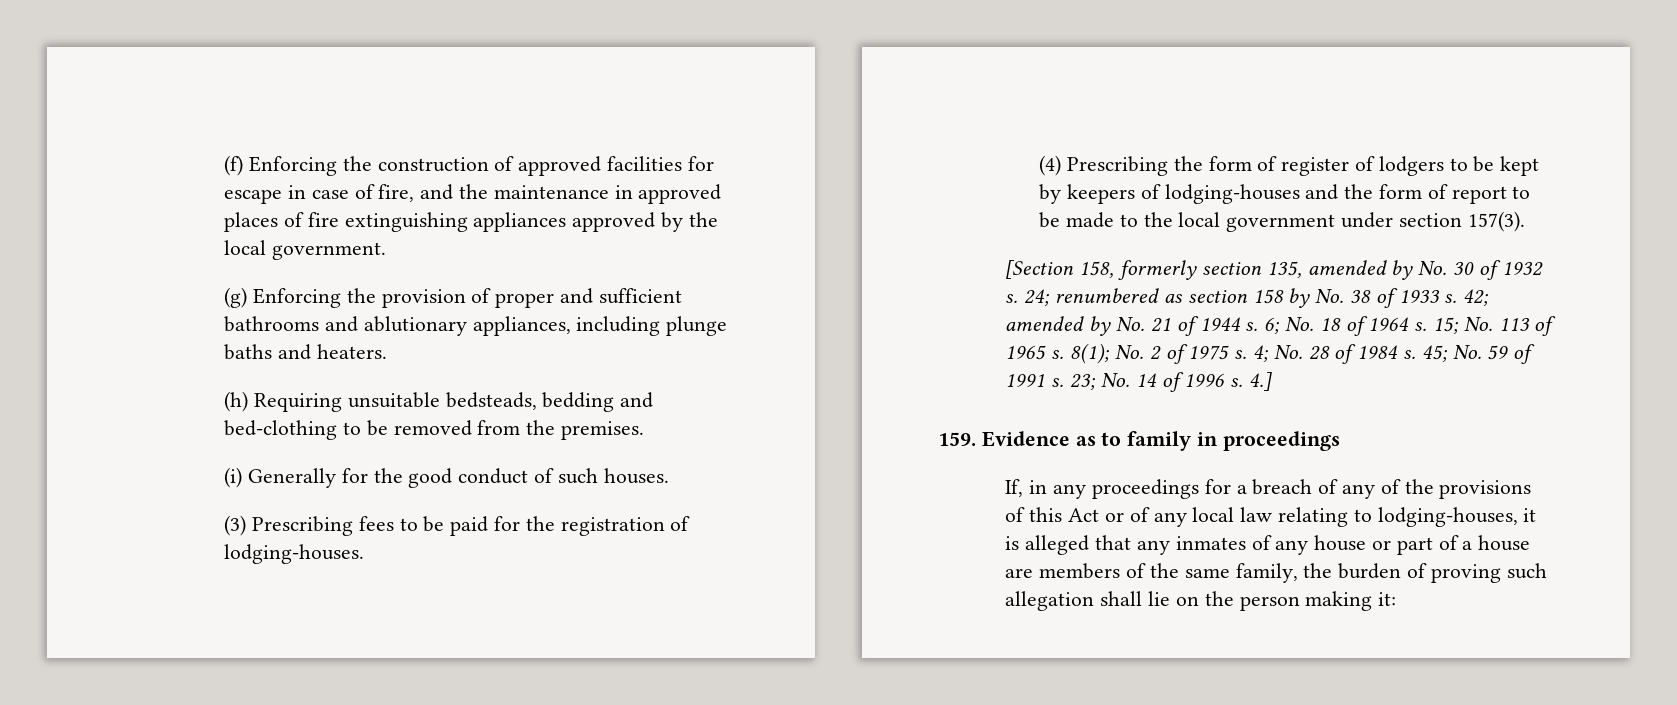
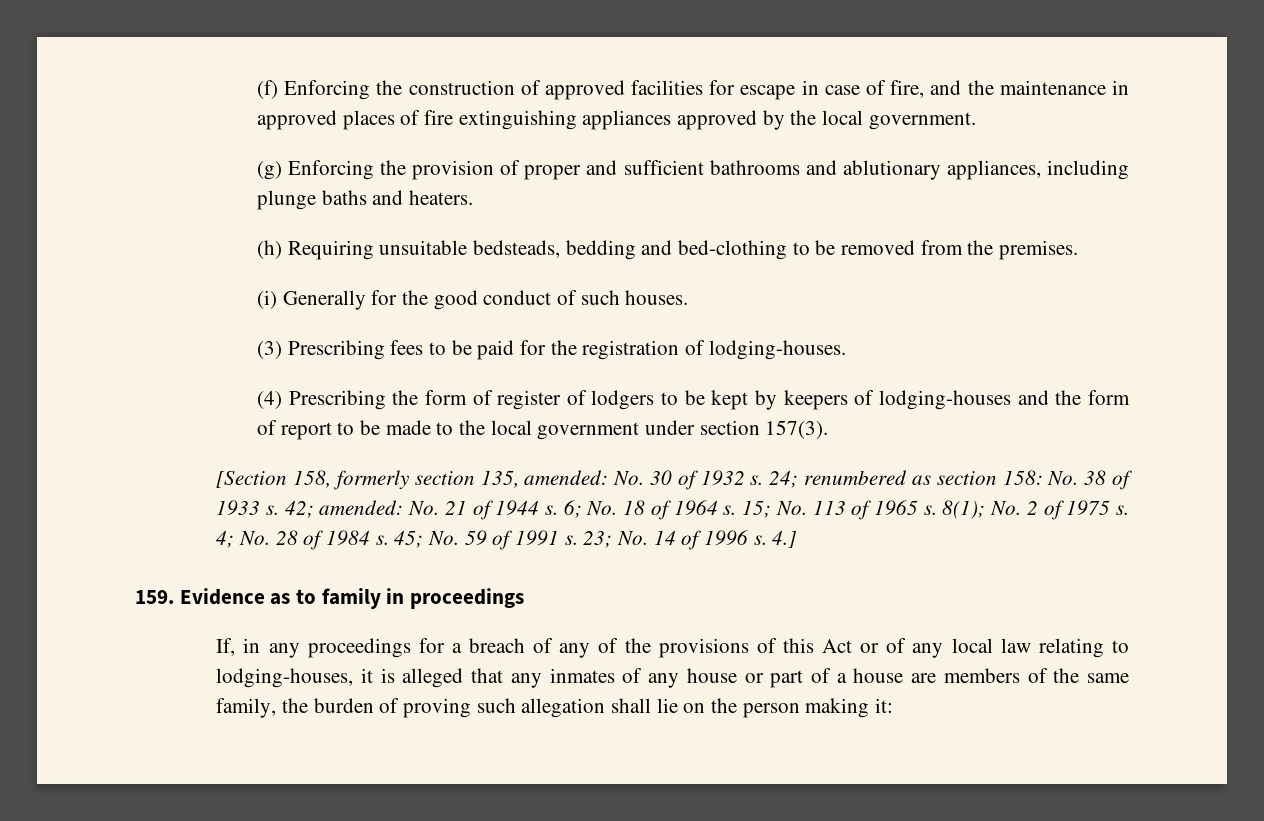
[1307,260,1414,280] amended by -> [524,470,609,485] amended:
[1252,288,1311,308] 158 by -> [1002,470,1043,485] 158:
[1005,316,1112,336] amended by -> [319,500,404,515] amended:

